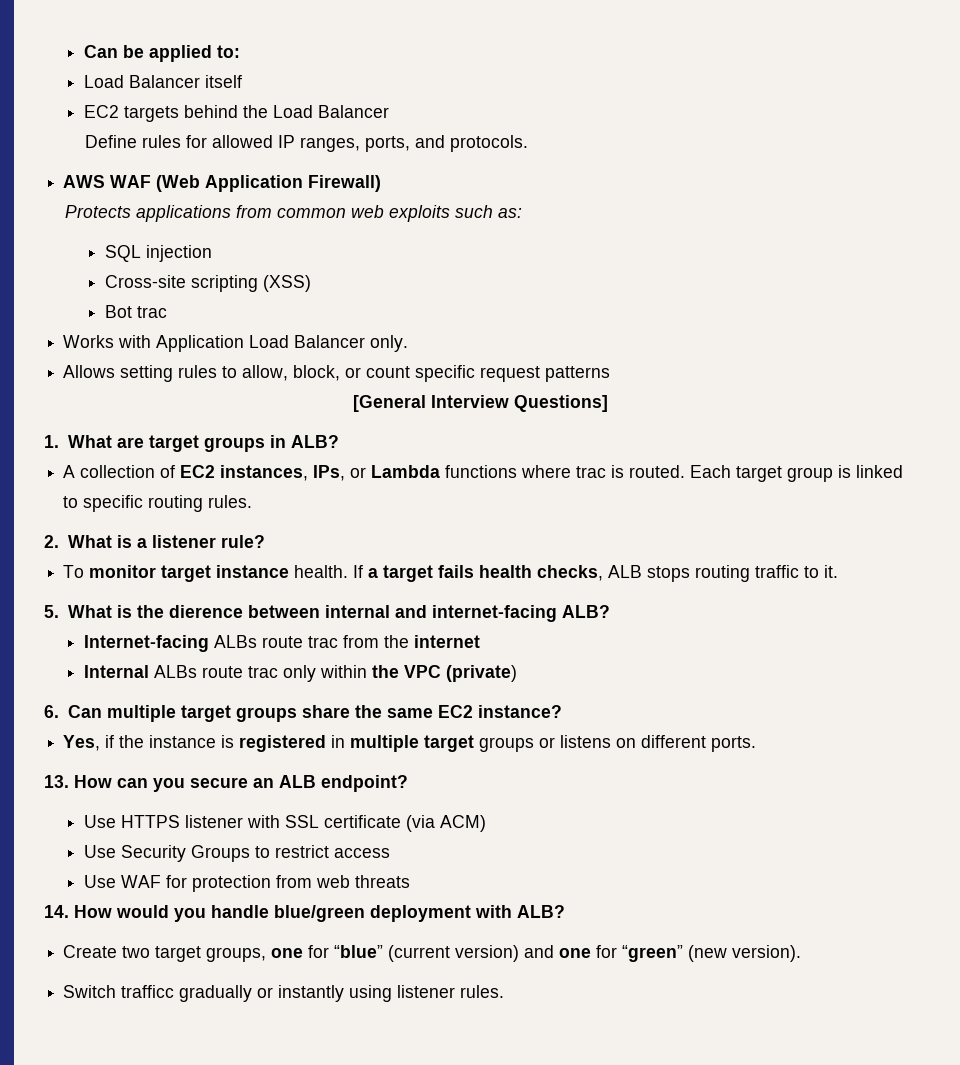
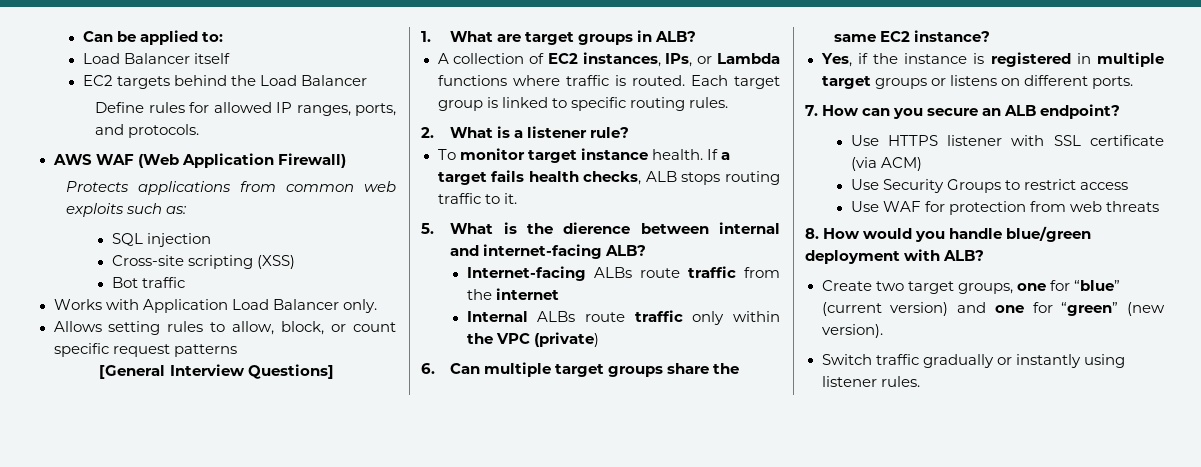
[136,306,167,318] trac -> [141,277,185,288] traffic
[576,466,607,478] trac -> [565,75,609,86] traffic
[307,636,338,648] trac -> [687,266,736,278] traffic
[247,666,278,678] trac -> [634,310,683,322] traffic
[44,775,69,788] 13. -> [805,105,818,116] 7.
[44,905,69,918] 14. -> [805,228,819,239] 8.
[121,985,175,998] trafficc -> [875,354,919,365] traffic

